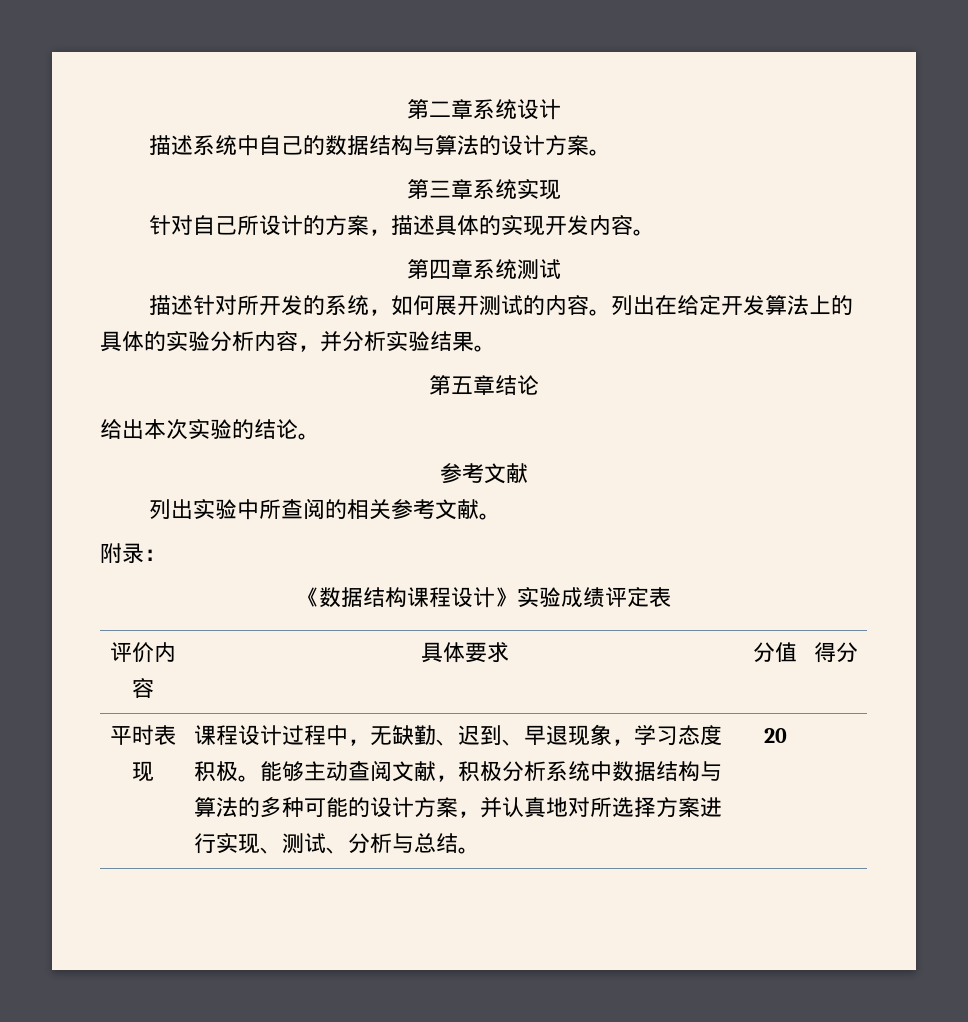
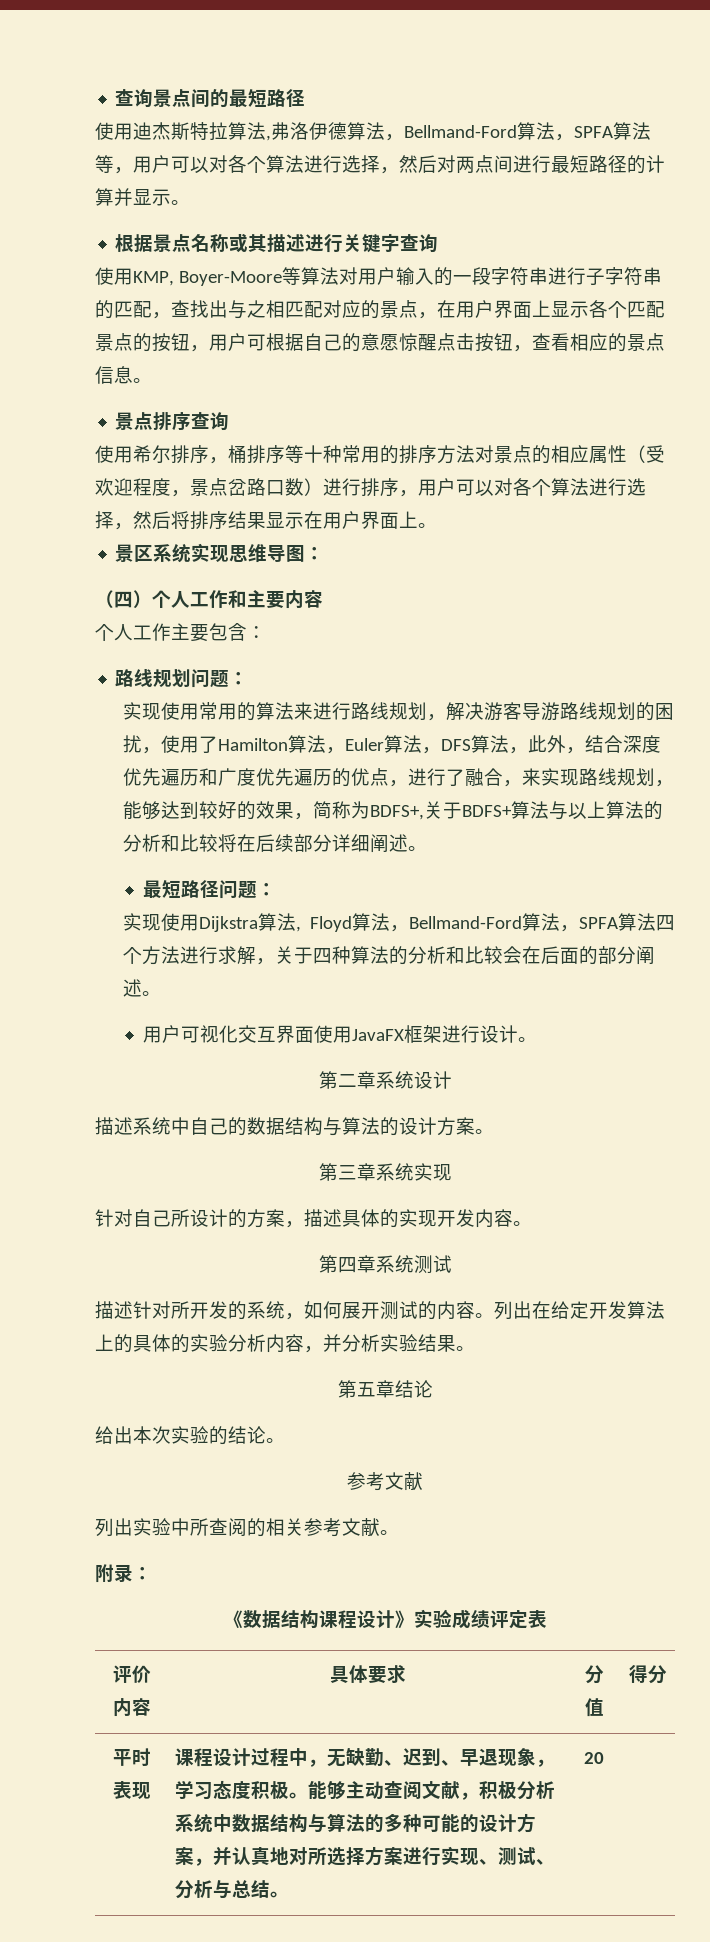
(407, 109) none -> [115,89,306,108] [95,122,651,141] [95,155,665,174] [95,188,190,206] [115,233,439,253] [95,267,662,286] [95,300,665,319] [95,333,665,352] [95,366,152,384] [115,412,230,431] [95,445,665,464] [95,478,646,497] [95,511,437,530] [115,543,325,563] [95,590,323,609] [95,623,266,642] [115,669,249,688] [122,702,674,721] [122,735,661,754] [122,768,674,787] [122,801,663,820] [122,834,427,853] [143,880,277,899] [122,913,675,932] [122,946,655,965] [122,979,161,997] [143,1025,538,1043] 查询景点间的最短路径 // 使用迪杰斯特拉算法,弗洛伊德算法，Bellmand-Ford算法，SPFA算法等，用户可以对各个算法进行选择，然后对两点间进行最短路径的计算并显示。 // 根据景点名称或其描述进行关键字查询 // 使用KMP, Boyer-Moore等算法对用户输入的一段字符串进行子字符串的匹配，查找出与之相匹配对应的景点，在用户界面上显示各个匹配景点的按钮，用户可根据自己的意愿惊醒点击按钮，查看相应的景点信息。 // 景点排序查询 // 使用希尔排序，桶排序等十种常用的排序方法对景点的相应属性（受欢迎程度，景点岔路口数）进行排序，用户可以对各个算法进行选择，然后将排序结果显示在用户界面上。 // 景区系统实现思维导图： // （四）个人工作和主要内容 // 个人工作主要包含： // 路线规划问题： // 实现使用常用的算法来进行路线规划，解决游客导游路线规划的困扰，使用了Hamilton算法，Euler算法，DFS算法，此外，结合深度优先遍历和广度优先遍历的优点，进行了融合，来实现路线规划，能够达到较好的效果，简称为BDFS+,关于BDFS+算法与以上算法的分析和比较将在后续部分详细阐述。 // 最短路径问题： // 实现使用Dijkstra算法, Floyd算法，Bellmand-Ford算法，SPFA算法四个方法进行求解，关于四种算法的分析和比较会在后面的部分阐述。 // 用户可视化交互界面使用JavaFX框架进行设计。 //

